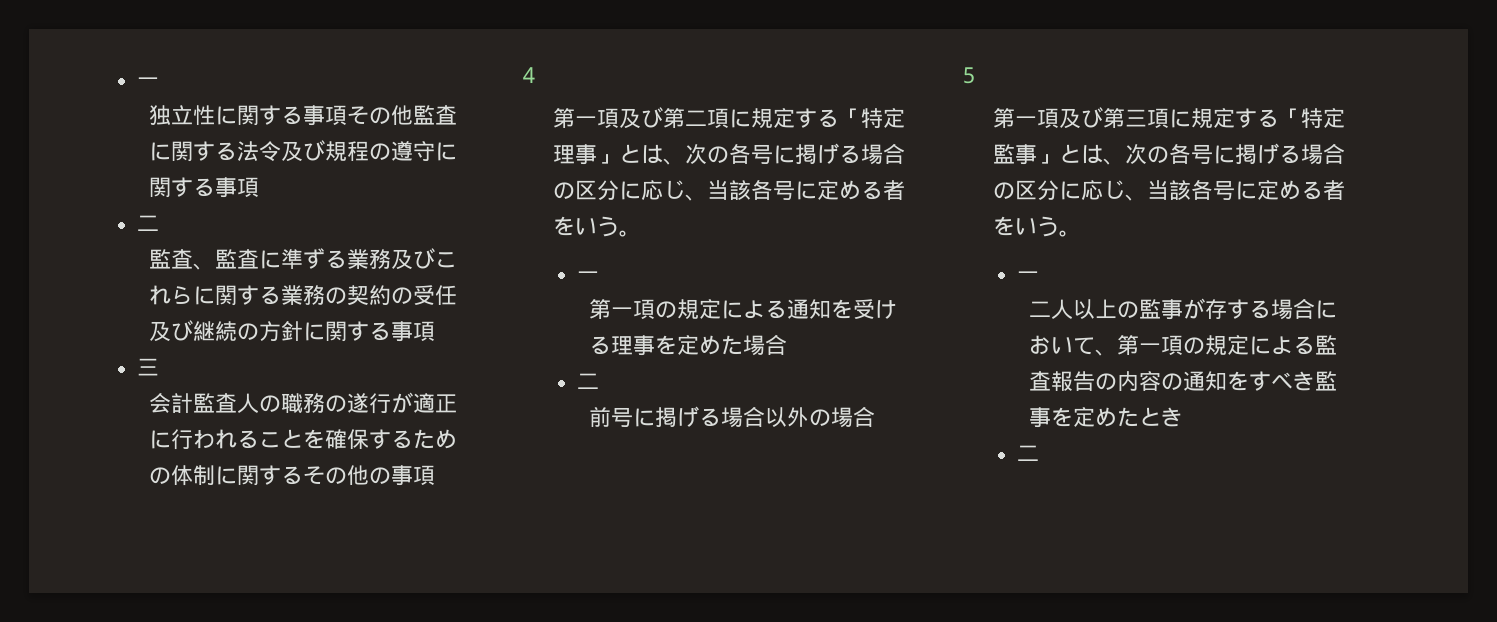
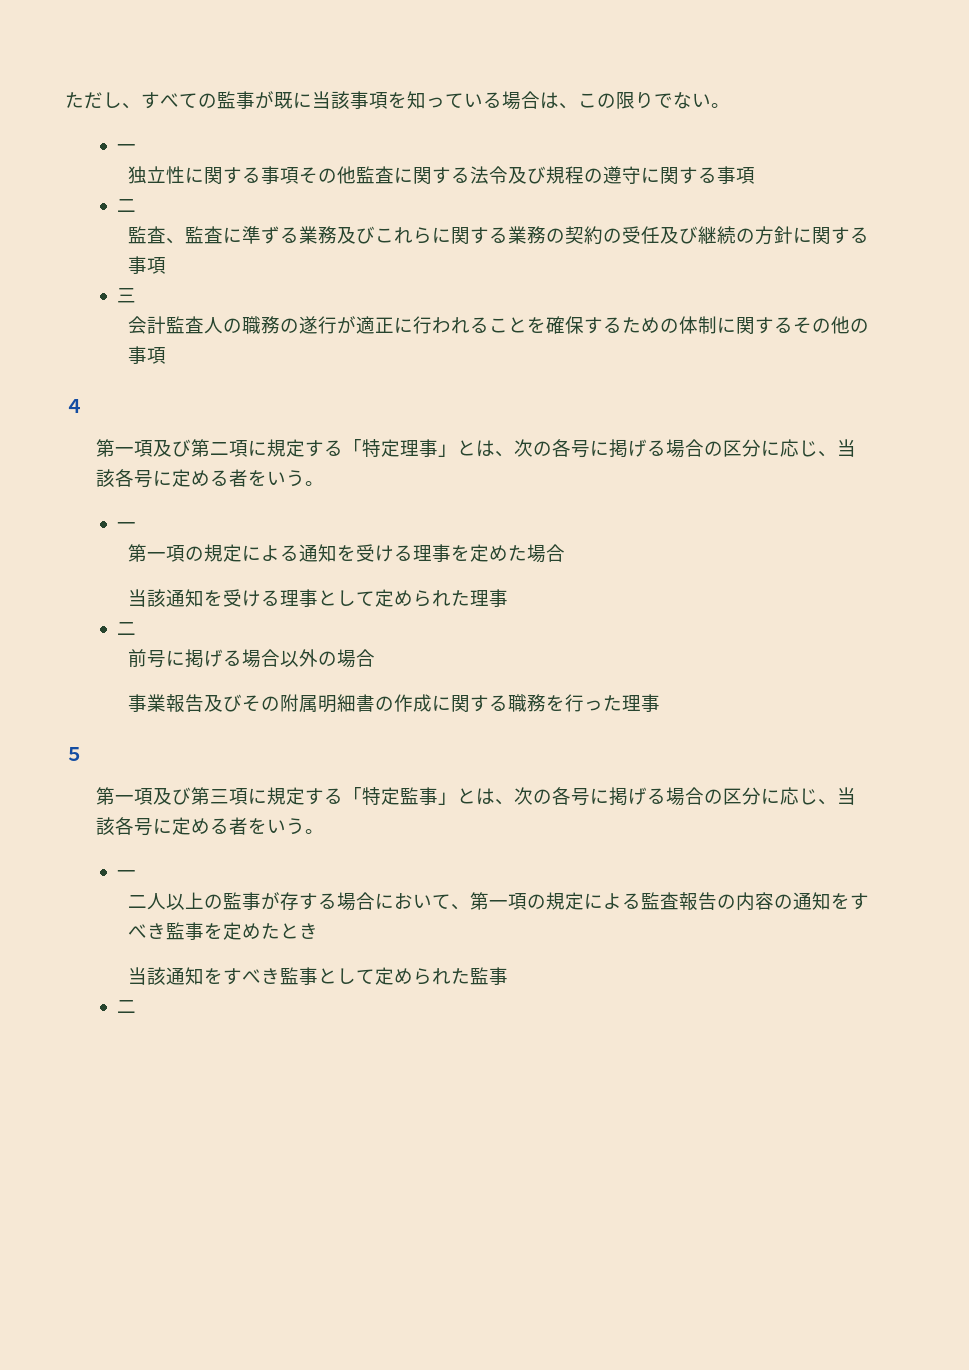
(136, 82) none -> [65,91,730,110] ただし、すべての監事が既に当該事項を知っている場合は、この限りでない。 //
(787, 344) none -> [127,589,508,607] // 当該通知を受ける理事として定められた理事
(875, 416) none -> [127,694,660,713] // 事業報告及びその附属明細書の作成に関する職務を行った理事
(1183, 417) none -> [127,967,508,985] // 当該通知をすべき監事として定められた監事

